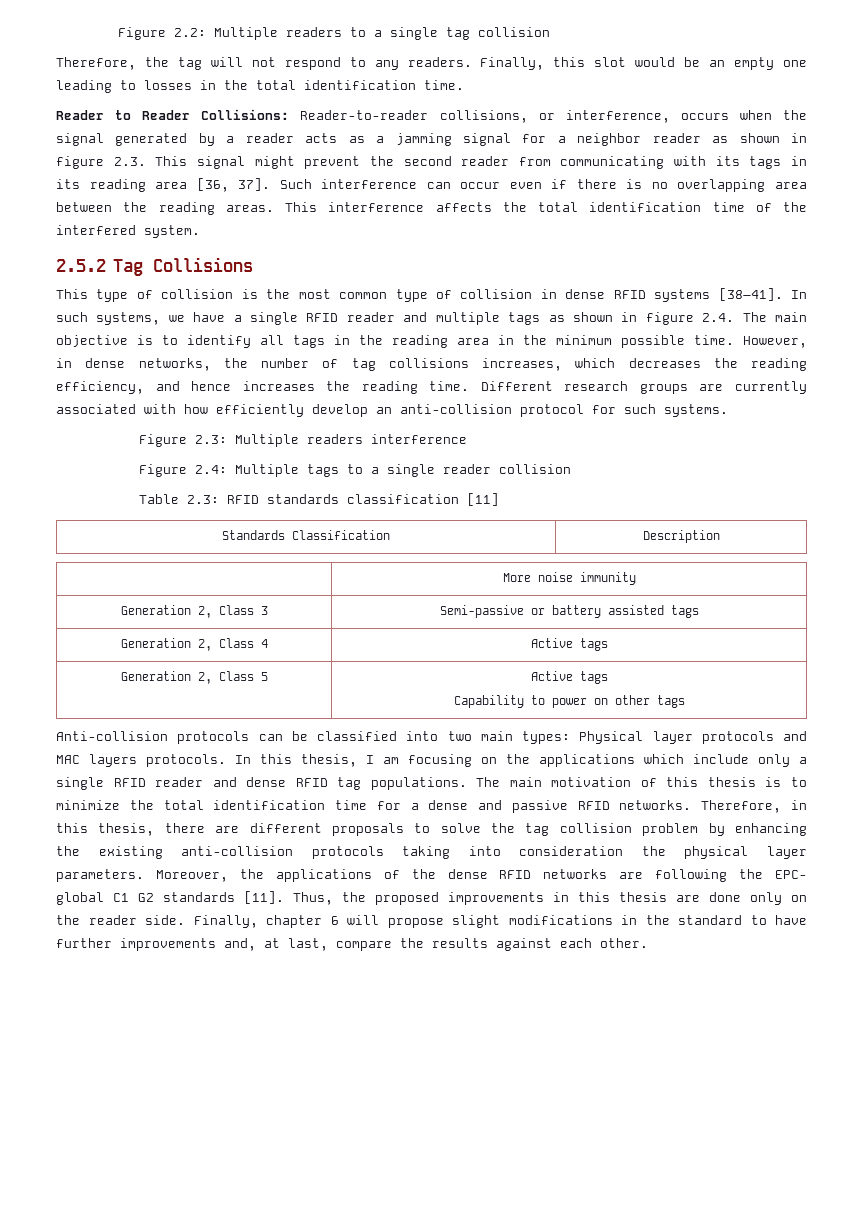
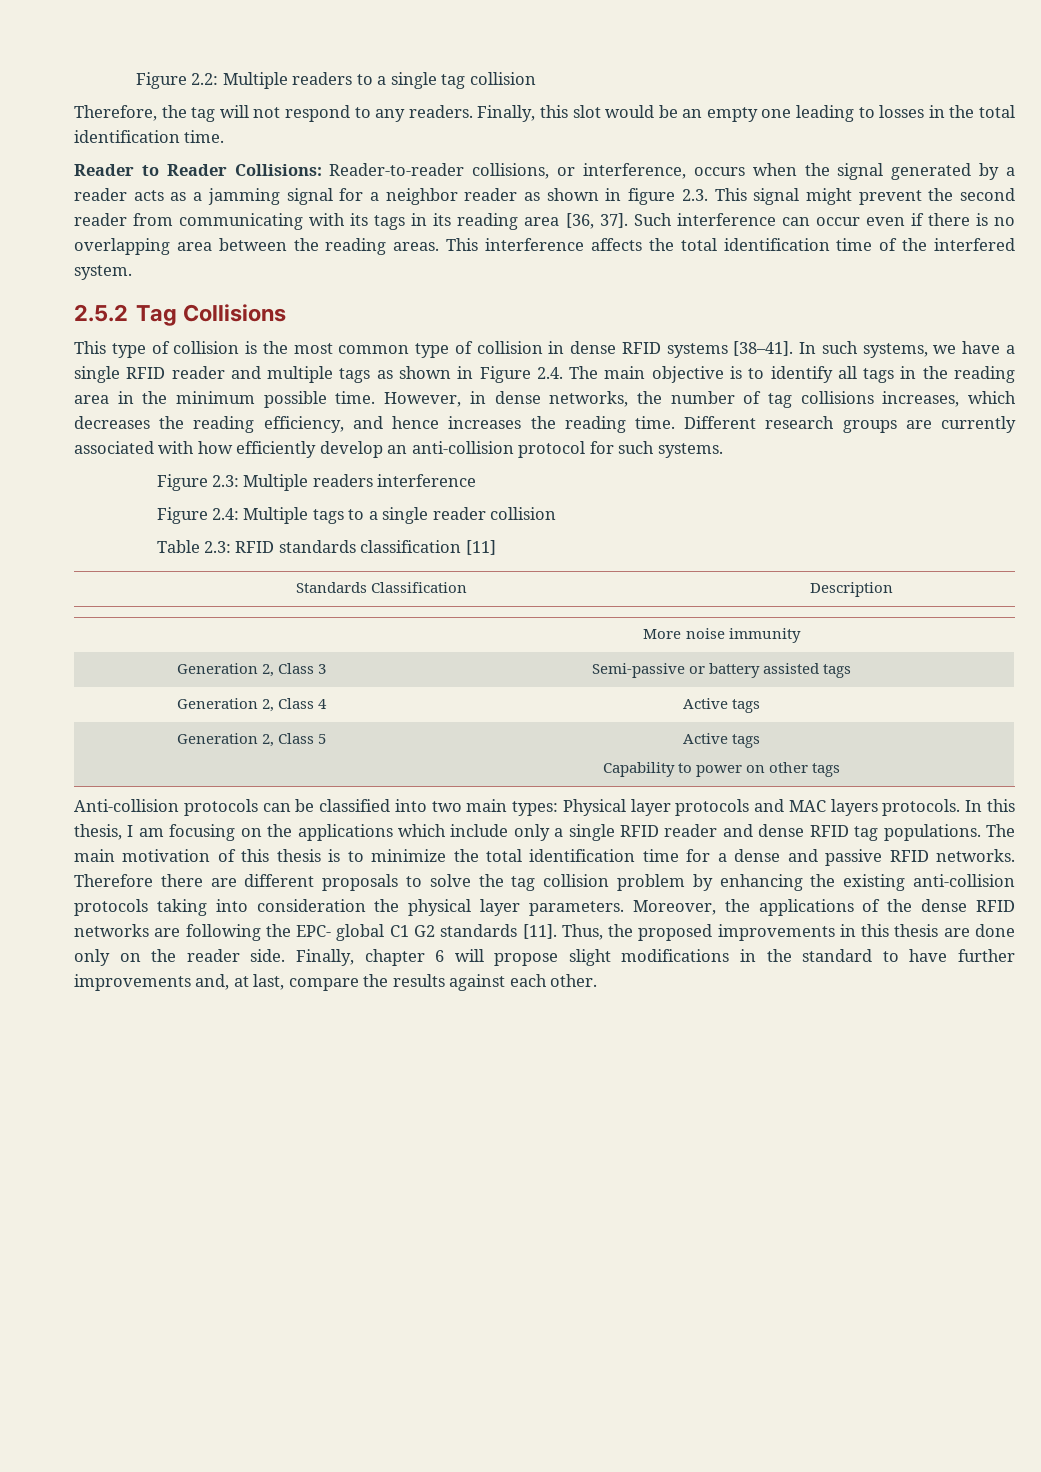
[645,312,694,325] figure -> [479,366,531,383] Figure
[701,800,807,813] [56,823,155,836] Therefore, in this thesis, -> [74,874,153,887] Therefore

